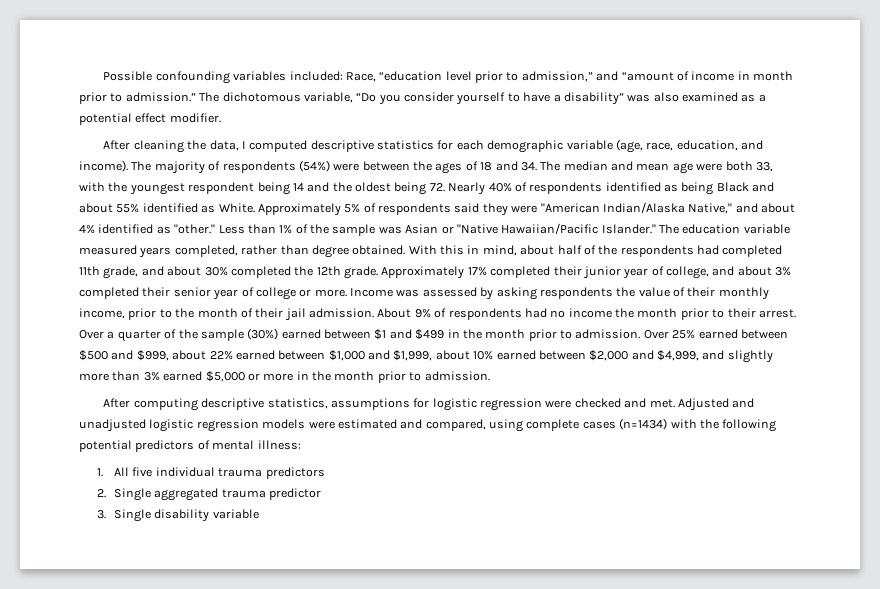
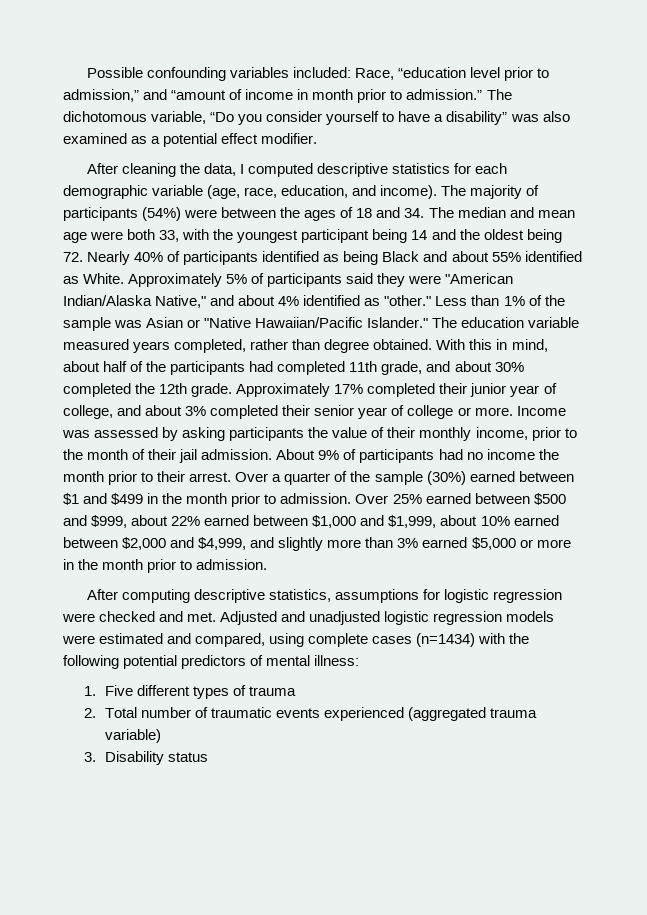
[222,161,296,173] respondents -> [63,207,138,221] participants
[188,182,255,194] respondent -> [301,229,370,243] participant
[529,182,603,194] respondents -> [183,251,259,265] participants
[378,203,451,215] respondents -> [267,273,343,287] participants
[620,245,694,257] respondents -> [170,361,246,375] participants
[539,287,613,299] respondents -> [229,427,305,441] participants
[448,308,522,320] respondents -> [359,449,435,463] participants
[114,467,325,479] All five individual trauma predictors -> [104,685,296,699] Five different types of trauma
[114,488,322,501] [96,509,259,522] Single aggregated trauma predictor // 3. Single disability variable -> [104,707,538,721] [104,729,161,743] [83,751,208,765] Total number of traumatic events experienced (aggregated trauma variable) // 3. Disability status

